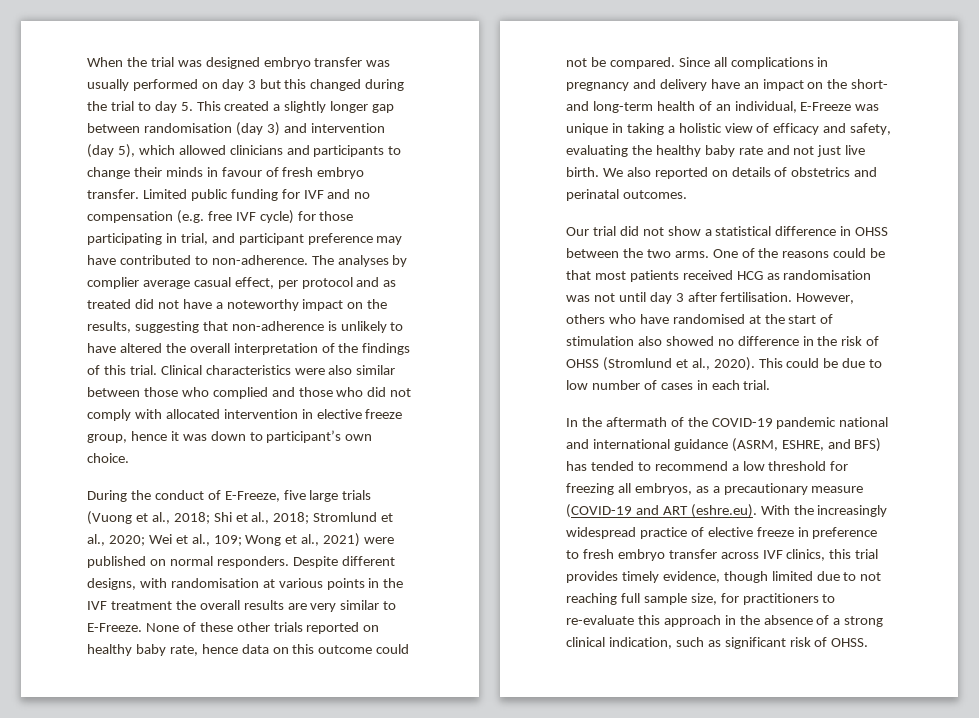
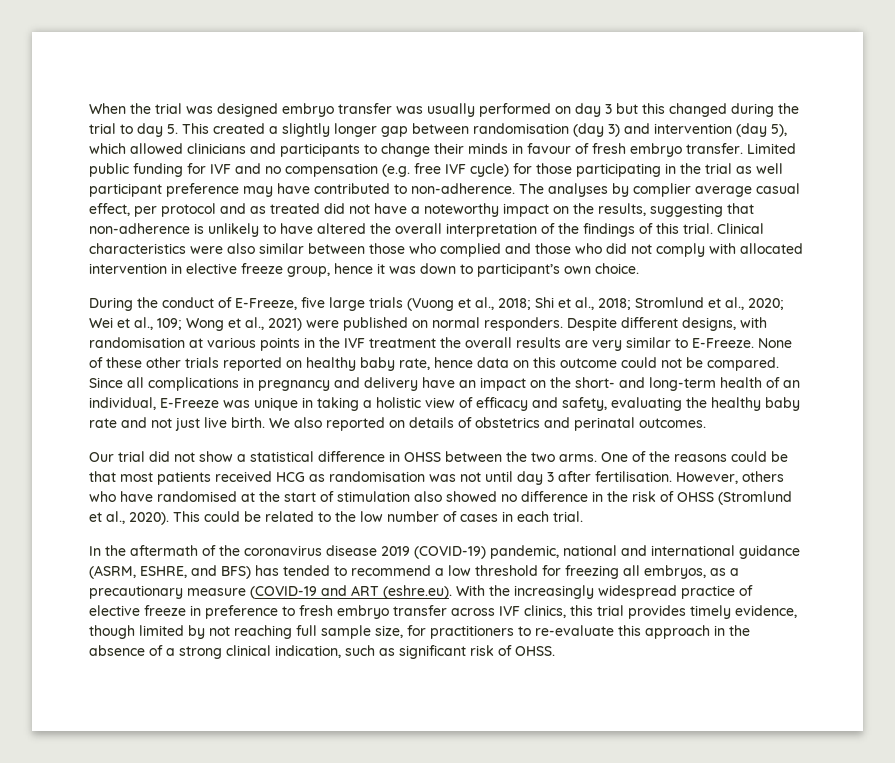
[180,233,235,245] trial, and -> [680,163,783,174] the trial as well
[842,358,883,368] due to -> [265,511,356,522] related to the
[711,417,837,429] COVID-19 pandemic -> [244,545,559,559] coronavirus disease 2019 (COVID-19) pandemic,
[816,571,857,581] due to -> [188,625,205,639] by

